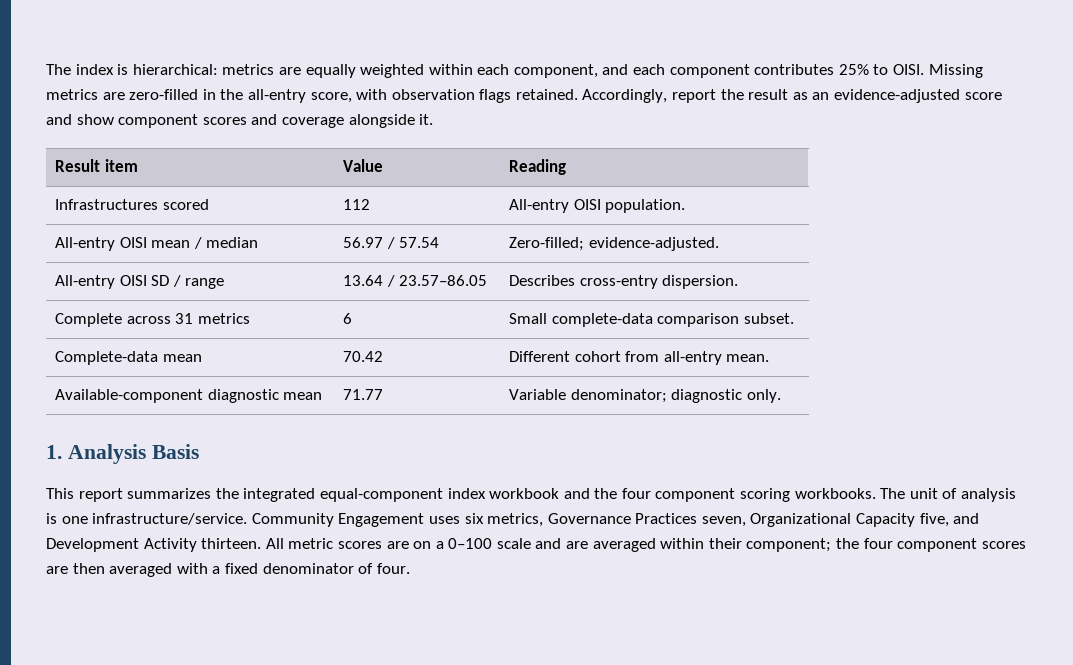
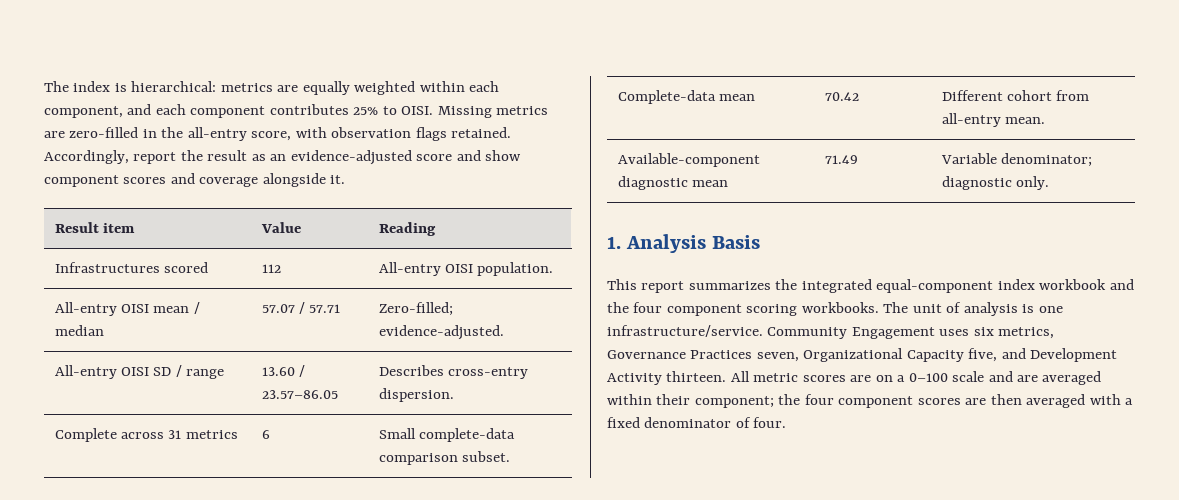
[342,237,440,249] 56.97 / 57.54 -> [261,302,341,314] 57.07 / 57.71
[342,275,383,286] 13.64 -> [261,367,295,376] 13.60
[342,389,383,400] 71.77 -> [824,155,858,164] 71.49

